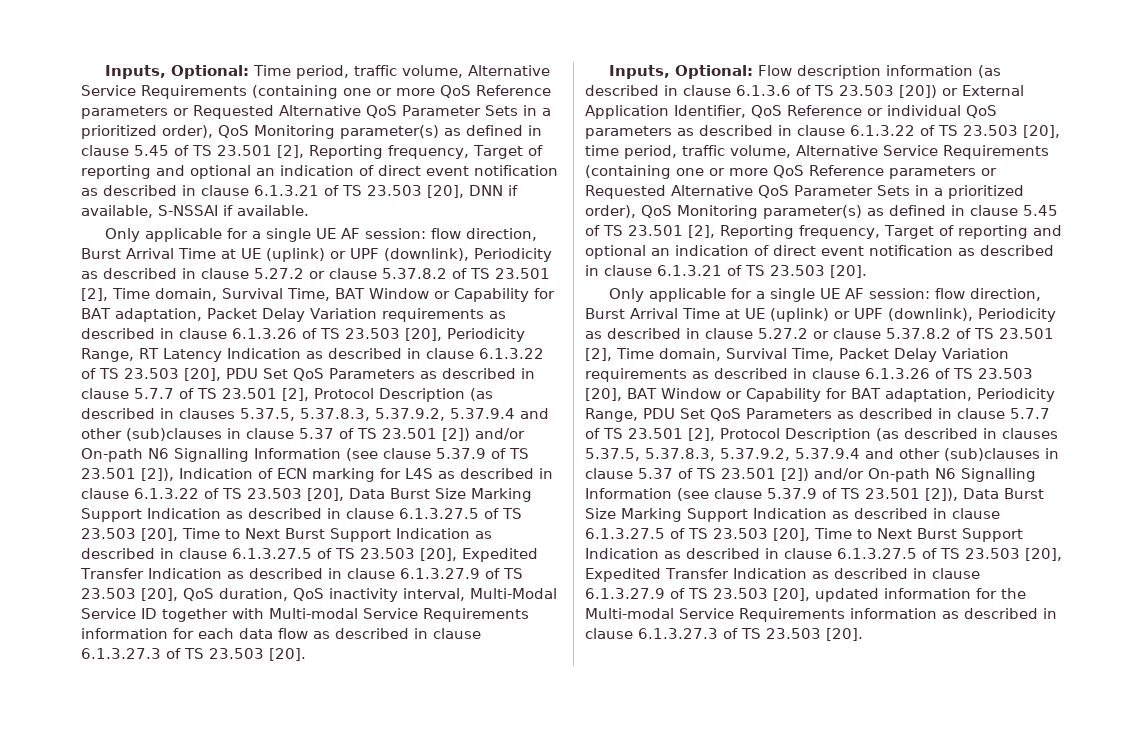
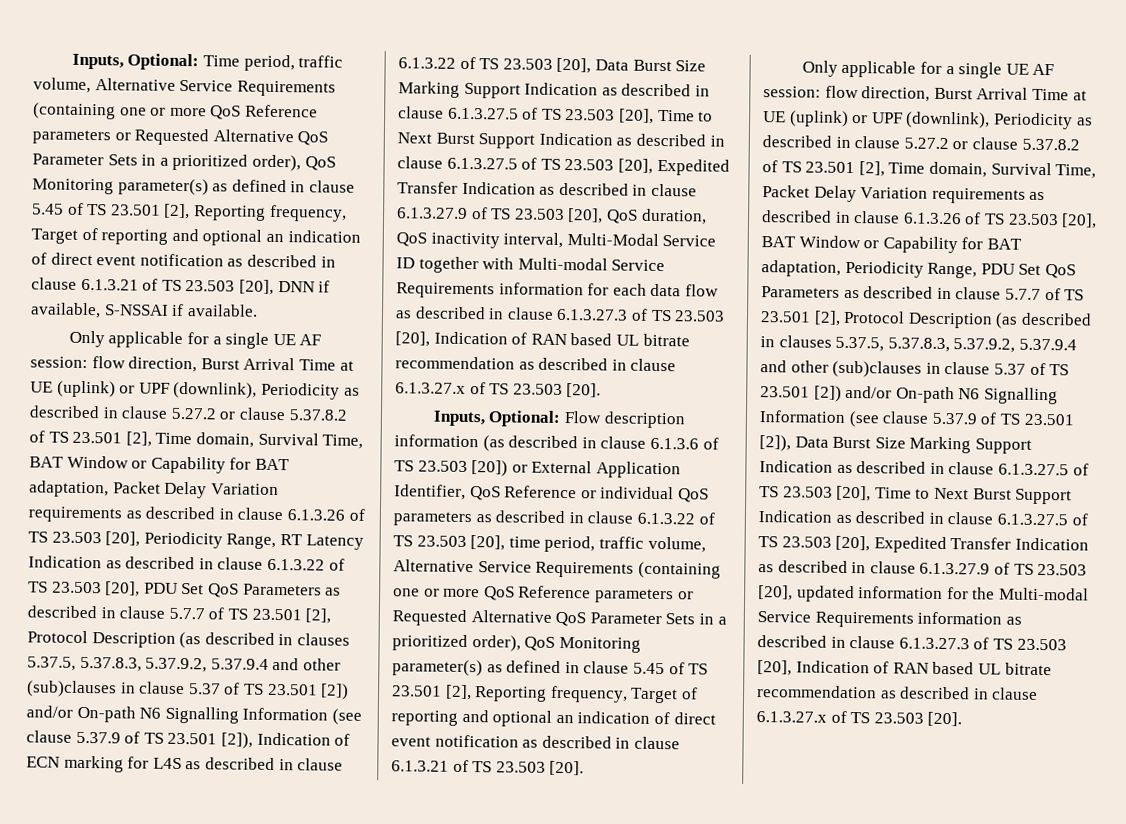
(264, 653) none -> [395,331,690,347] [395,356,677,372] [395,382,563,395] [20], Indication of RAN based UL bitrate recommendation as described in clause 6.1.3.27.x of TS 23.503
(821, 633) none -> [757,660,1052,676] [757,685,1039,700] [756,710,924,724] [20], Indication of RAN based UL bitrate recommendation as described in clause 6.1.3.27.x of TS 23.503

